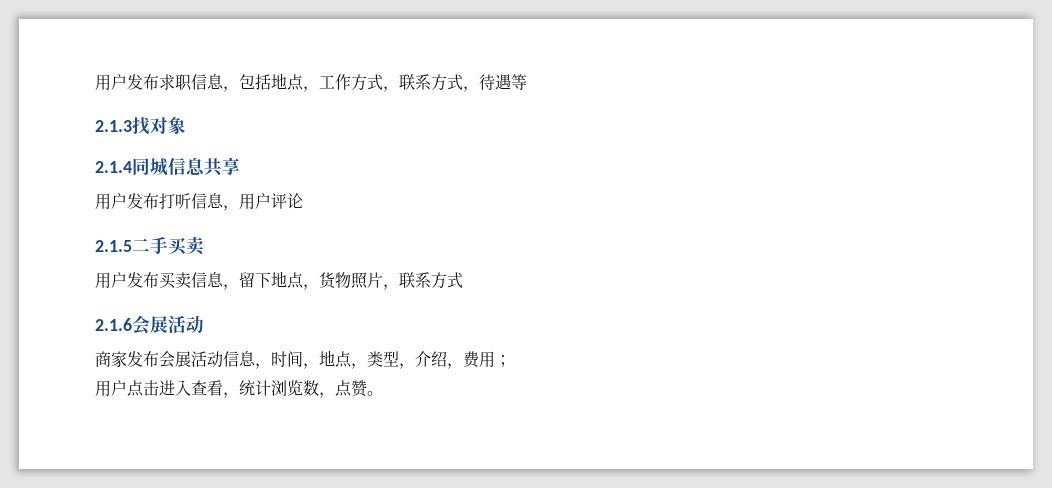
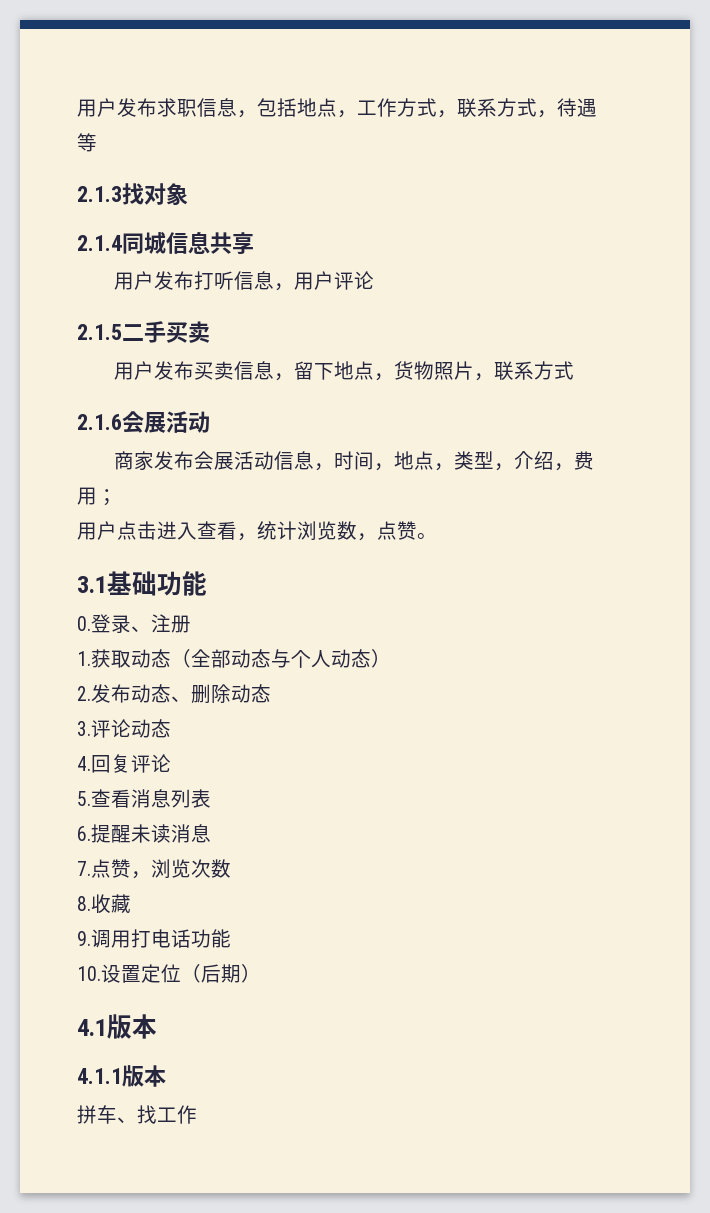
(383, 393) none -> [77,571,207,596] [77,614,191,633] [77,649,391,668] [77,684,271,704] [77,719,171,738] [77,754,171,773] [77,789,211,808] [77,824,211,843] [77,859,231,879] [77,894,131,914] [77,929,231,948] [77,964,261,983] [77,1014,157,1039] [77,1065,166,1087] [77,1105,197,1124] // 3.1基础功能 // 0.登录、注册 // 1.获取动态（全部动态与个人动态） // 2.发布动态、删除动态 // 3.评论动态 // 4.回复评论 // 5.查看消息列表 // 6.提醒未读消息 // 7.点赞，浏览次数 // 8.收藏 // 9.调用打电话功能 // 10.设置定位（后期） // 4.1版本 // 4.1.1版本 // 拼车、找工作

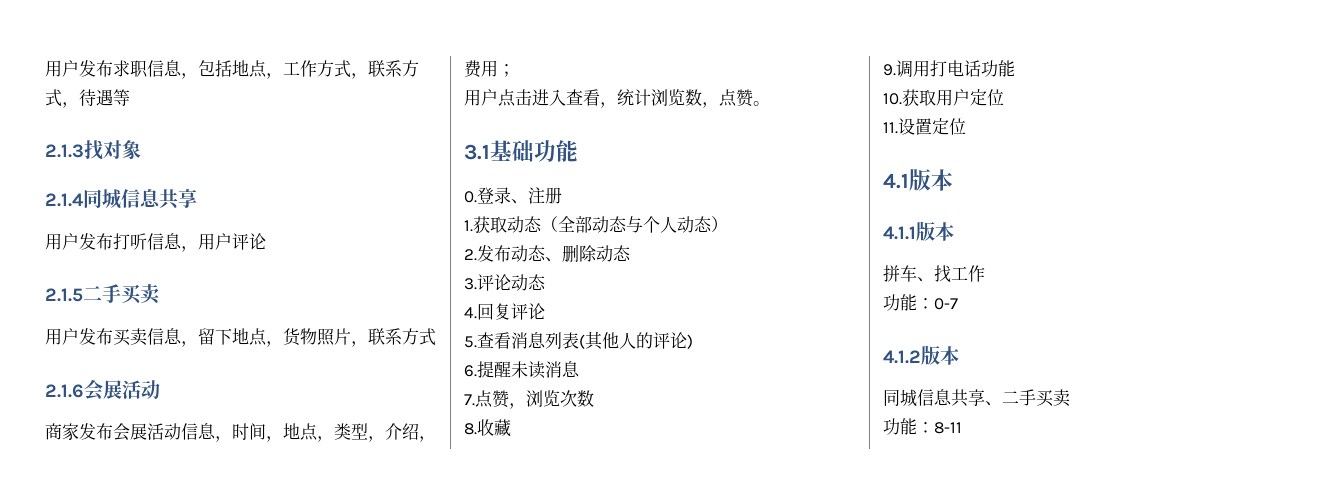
(211, 798) none -> [579,331,693,350] (其他人的评论)
(101, 973) none -> [902,89,1004,106] [883,122,898,134] 获取用户定位 // 11.
[181,964,261,983] （后期） -> (966, 126) none
(197, 1114) none -> [883,294,958,311] [883,345,959,365] [883,389,1070,407] [883,418,962,435] // 功能：0-7 // 4.1.2版本 // 同城信息共享、二手买卖 // 功能：8-11

